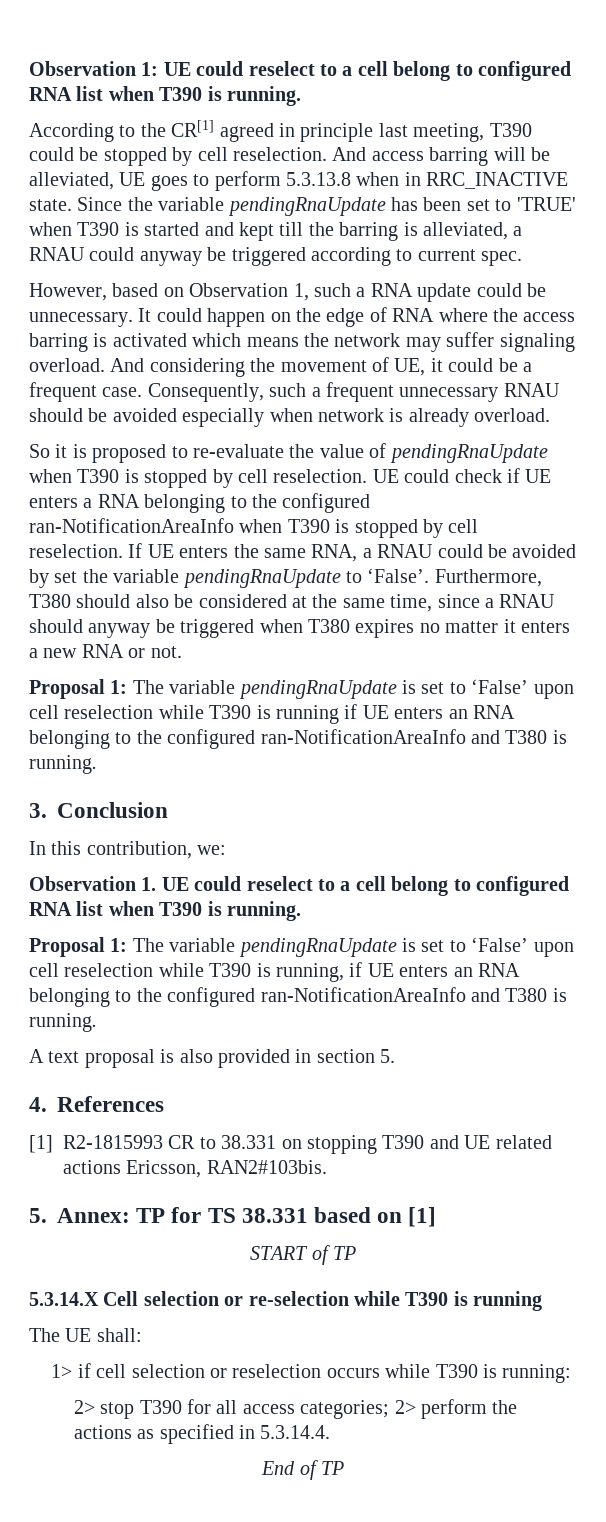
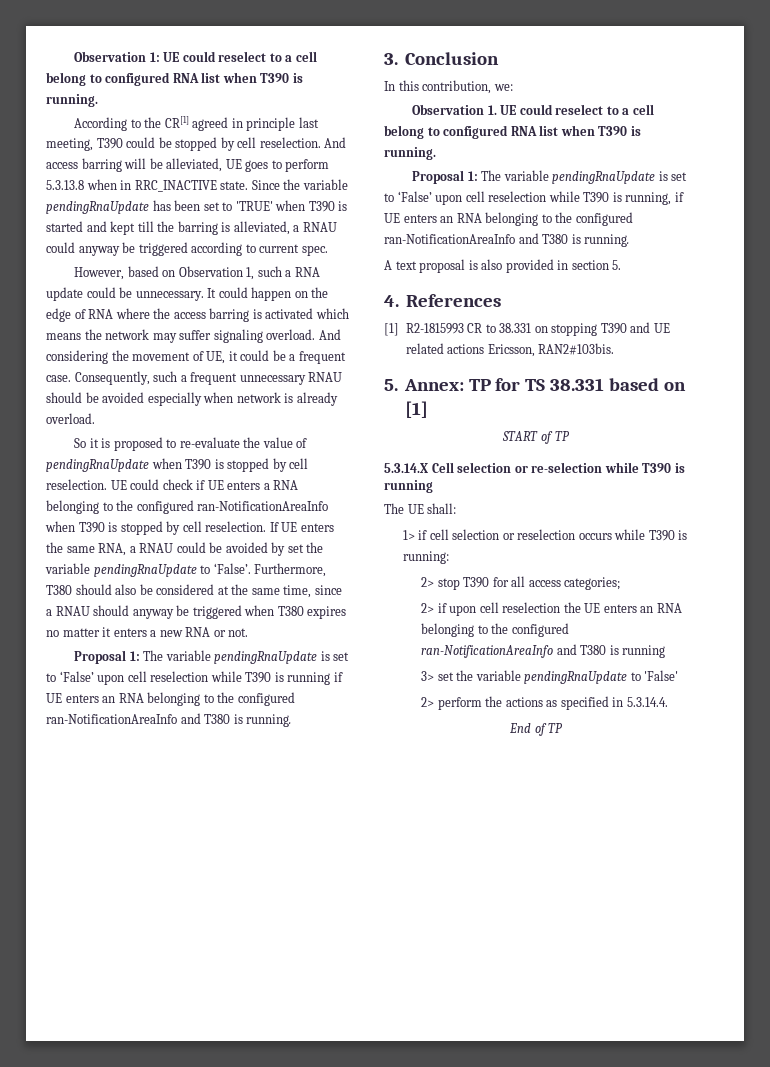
(390, 1409) none -> [421,602,682,616] [421,623,569,637] [421,644,666,658] [421,670,679,684] // 2> if upon cell reselection the UE enters an RNA belonging to the configured ran-NotificationAreaInfo and T380 is running // 3> set the variable pendingRnaUpdate to 'False' //

